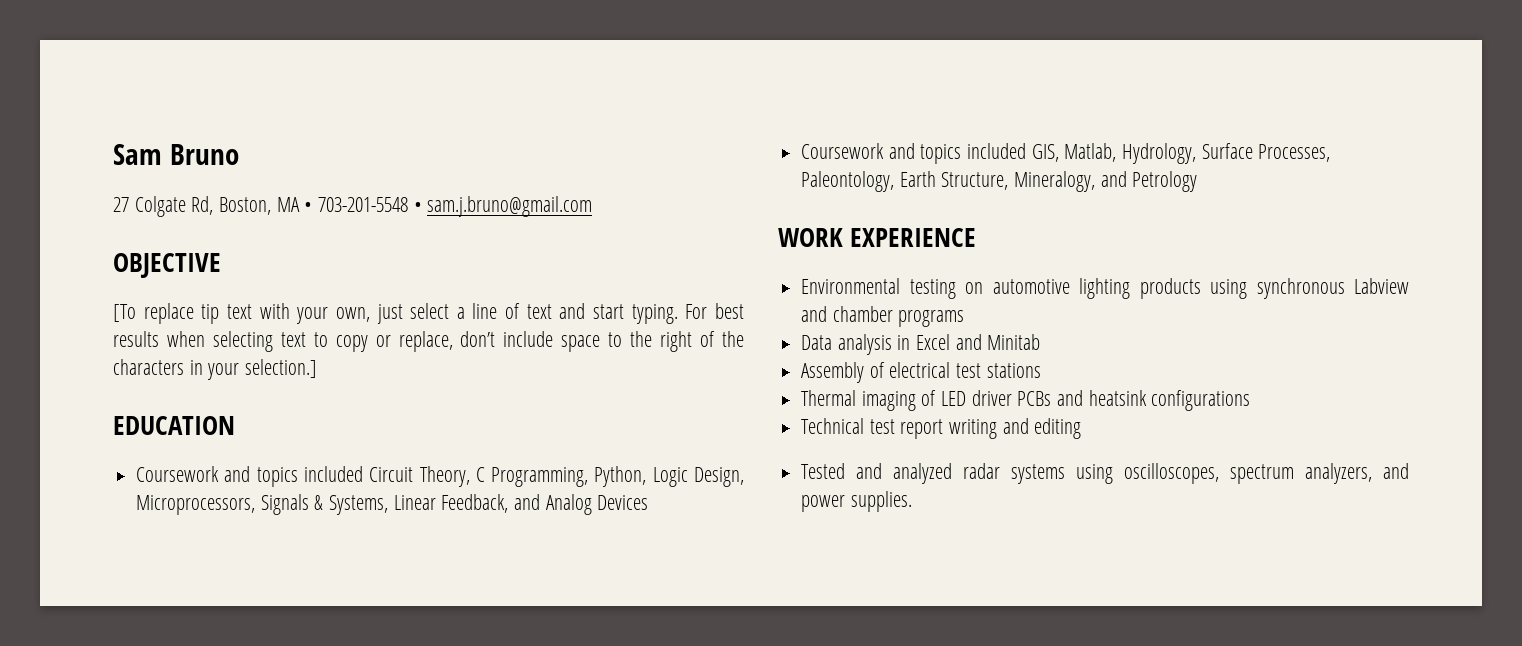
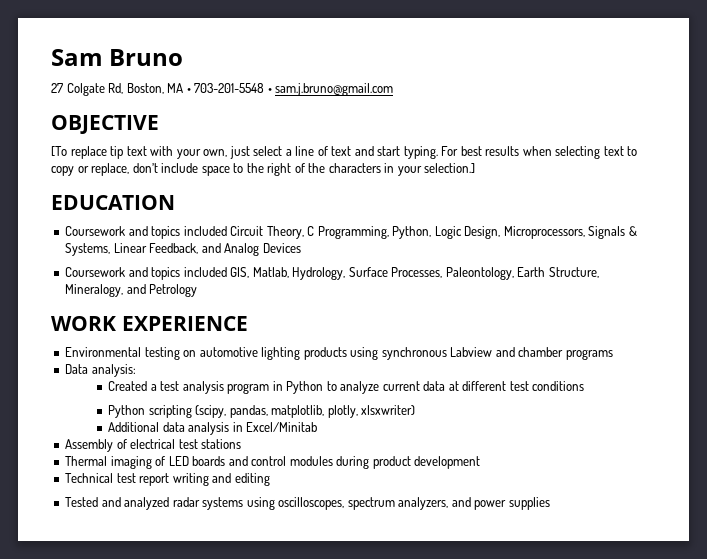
[837,334,1041,355] analysis in Excel and Minitab -> [91,364,136,377] [108,381,585,394] [108,405,416,418] [108,422,318,435] analysis: // Created a test analysis program in Python to analyze current data at different test conditions // Python scripting (scipy, pandas, matplotlib, plotly, xlsxwriter) // Additional data analysis in Excel/Minitab
[971,390,1251,411] driver PCBs and heatsink configurations -> [192,456,481,469] boards and control modules during product development
[850,491,912,512] supplies. -> [508,497,550,510] supplies

